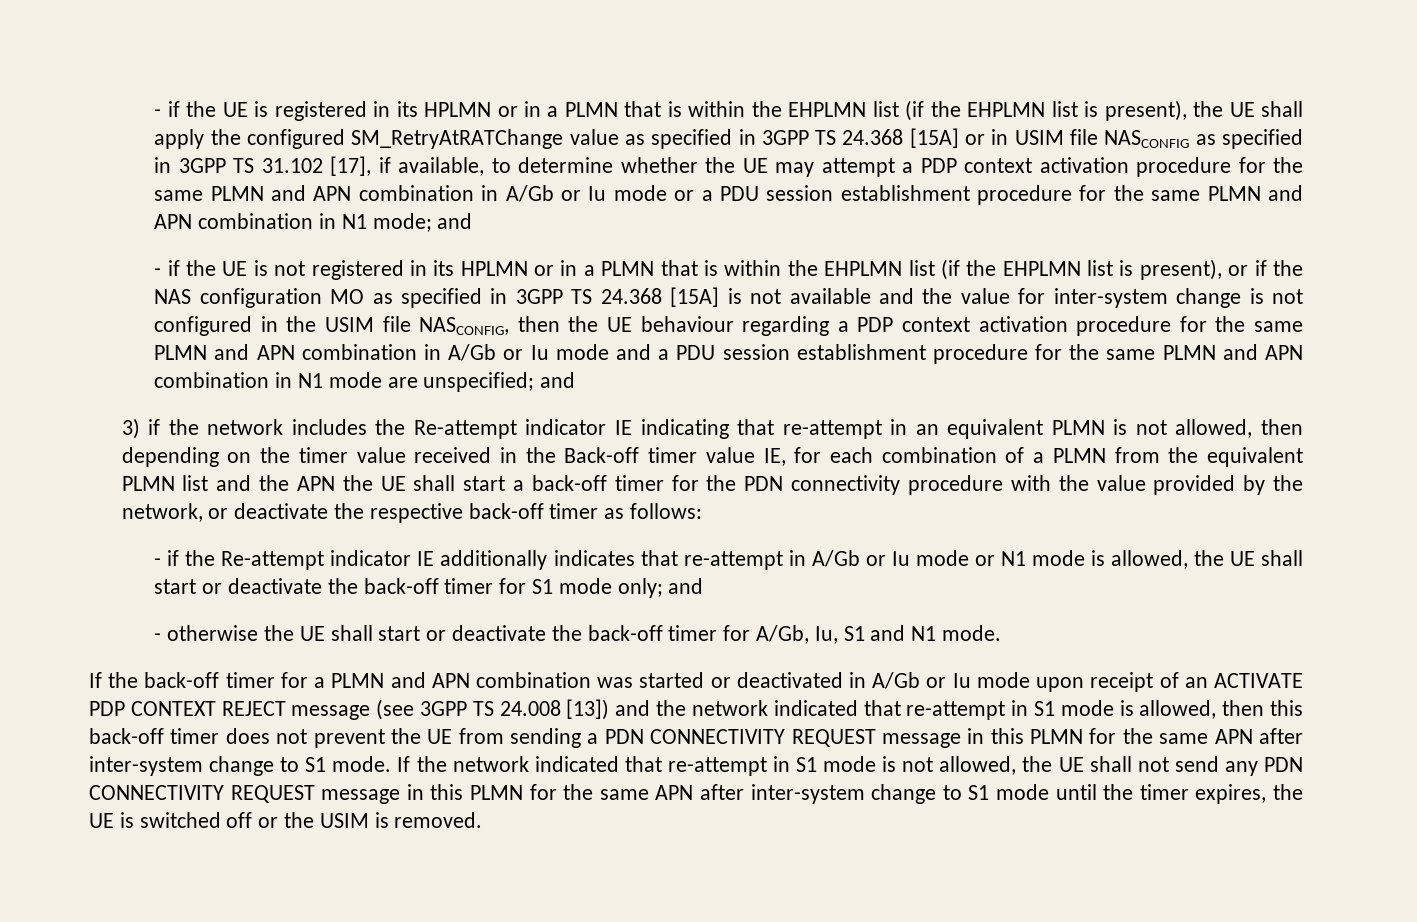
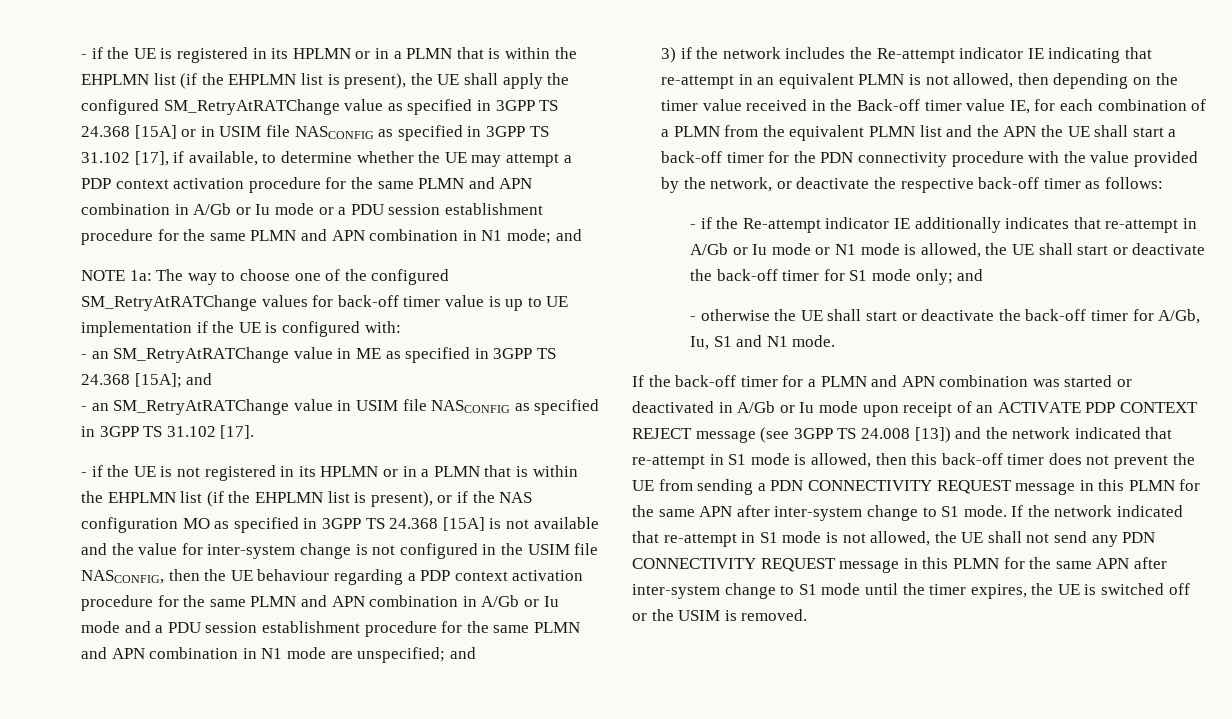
(473, 221) none -> [81,269,450,285] [81,295,569,311] [81,321,401,337] [81,347,557,363] [81,373,213,388] [81,399,600,415] [81,425,255,439] // NOTE 1a: The way to choose one of the configured SM_RetryAtRATChange values for back-off timer value is up to UE implementation if the UE is configured with: // - an SM_RetryAtRATChange value in ME as specified in 3GPP TS 24.368 [15A]; and // - an SM_RetryAtRATChange value in USIM file NASCONFIG as specified in 3GPP TS 31.102 [17].

